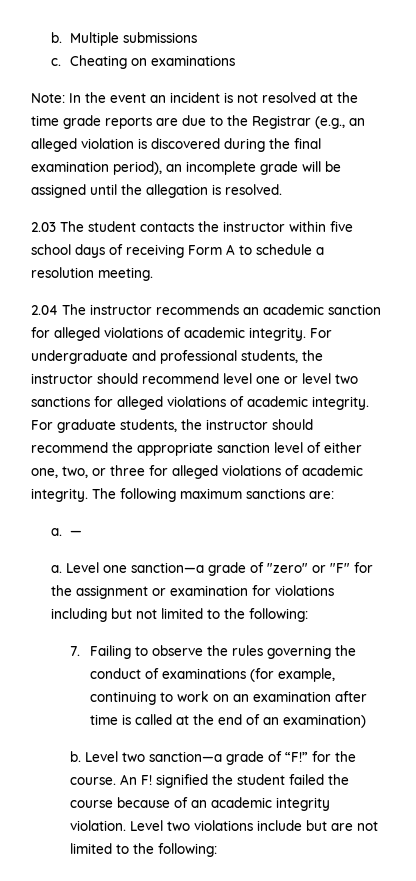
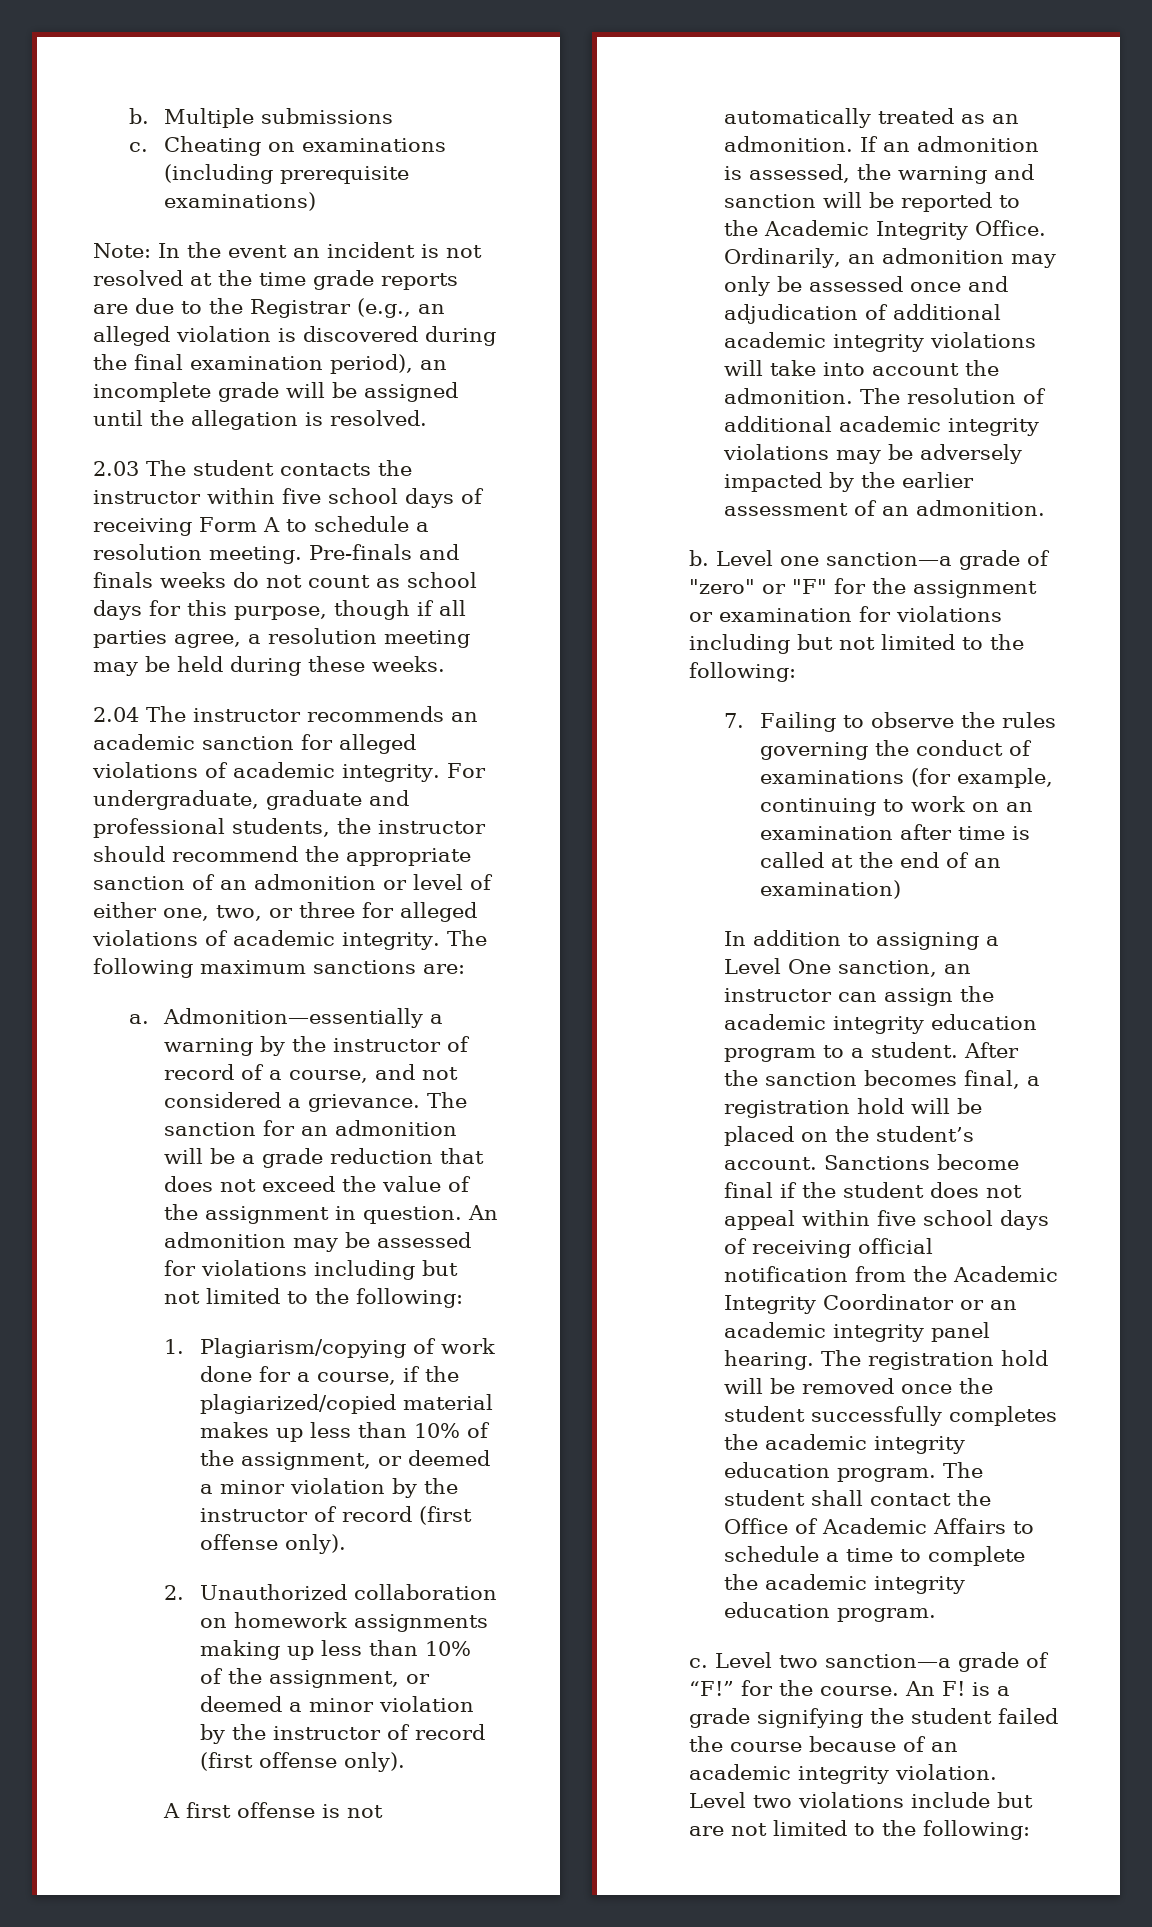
(236, 60) none -> [164,164,410,184] [164,192,317,211] (including prerequisite examinations)
(153, 274) none -> [309,544,459,560] [93,572,477,588] [93,600,466,620] [93,628,470,648] [93,656,445,676] Pre-finals and finals weeks do not count as school days for this purpose, though if all parties agree, a resolution meeting may be held during these weeks.
[31,350,128,364] undergraduate -> [93,790,362,810] undergraduate, graduate
[223,373,358,384] [31,396,369,410] [31,419,313,433] [31,442,270,456] level one or level two sanctions for alleged violations of academic integrity. For graduate students, the instructor should recommend the appropriate sanction -> [305,846,471,866] [93,874,407,890] the appropriate sanction of an admonition or
[70,530,83,536] [50,565,62,573] — // a. -> [163,1008,444,1028] [164,1036,471,1056] [164,1064,459,1083] [164,1092,468,1112] [164,1120,458,1136] [164,1148,485,1168] [164,1176,472,1192] [164,1204,499,1224] [164,1232,472,1252] [164,1260,459,1280] [164,1288,464,1308] [164,1338,496,1358] [200,1366,460,1385] [200,1394,494,1414] [200,1422,491,1442] [200,1450,491,1470] [200,1478,459,1498] [200,1506,473,1525] [200,1534,347,1554] [164,1584,498,1600] [200,1612,489,1632] [200,1640,472,1660] [200,1668,431,1688] [200,1696,475,1712] [200,1724,486,1744] [200,1752,406,1772] [163,1802,384,1818] [724,108,1020,128] [724,136,1040,152] [724,164,1035,184] [724,192,1021,212] [724,220,1047,240] [724,248,1057,268] [724,276,1009,296] [724,304,1002,324] [724,332,1037,352] [724,360,1000,376] [724,388,1047,404] [724,416,1040,436] [723,444,1023,464] [724,472,975,492] [724,500,1046,516] [688,550,709,566] Admonition—essentially a warning by the instructor of record of a course, and not considered a grievance. The sanction for an admonition will be a grade reduction that does not exceed the value of the assignment in question. An admonition may be assessed for violations including but not limited to the following: // 1. Plagiarism/copying of work done for a course, if the plagiarized/copied material makes up less than 10% of the assignment, or deemed a minor violation by the instructor of record (first offense only). // 2. Unauthorized collaboration on homework assignments making up less than 10% of the assignment, or deemed a minor violation by the instructor of record (first offense only). // A first offense is not automatically treated as an admonition. If an admonition is assessed, the warning and sanction will be reported to the Academic Integrity Office. Ordinarily, an admonition may only be assessed once and adjudication of additional academic integrity violations will take into account the admonition. The resolution of additional academic integrity violations may be adversely impacted by the earlier assessment of an admonition. // b.
[70,751,82,762] b. -> [724,930,1000,950] [724,958,972,977] [724,986,995,1006] [724,1014,1038,1034] [724,1042,1020,1062] [724,1070,1041,1089] [724,1098,983,1118] [724,1126,975,1146] [724,1154,1020,1170] [724,1182,1023,1198] [724,1210,1050,1230] [724,1238,934,1258] [724,1266,1059,1282] [724,1294,1018,1314] [724,1322,991,1342] [724,1350,1049,1370] [724,1378,994,1394] [724,1406,1058,1426] [724,1434,966,1454] [724,1462,984,1482] [724,1490,992,1506] [724,1518,1035,1534] [724,1546,1026,1566] [724,1574,966,1594] [724,1602,937,1622] [688,1658,708,1668] In addition to assigning a Level One sanction, an instructor can assign the academic integrity education program to a student. After the sanction becomes final, a registration hold will be placed on the student’s account. Sanctions become final if the student does not appeal within five school days of receiving official notification from the Academic Integrity Coordinator or an academic integrity panel hearing. The registration hold will be removed once the student successfully completes the academic integrity education program. The student shall contact the Office of Academic Affairs to schedule a time to complete the academic integrity education program. // c.
[156,774,209,788] signified -> [971,1682,1010,1696] [688,1708,863,1728] is a grade signifying

